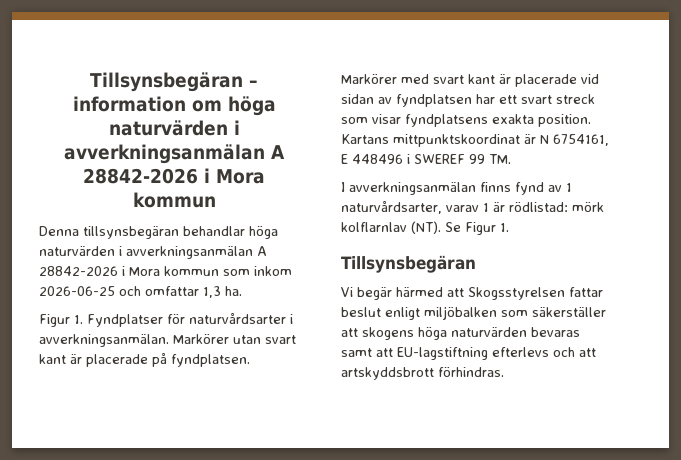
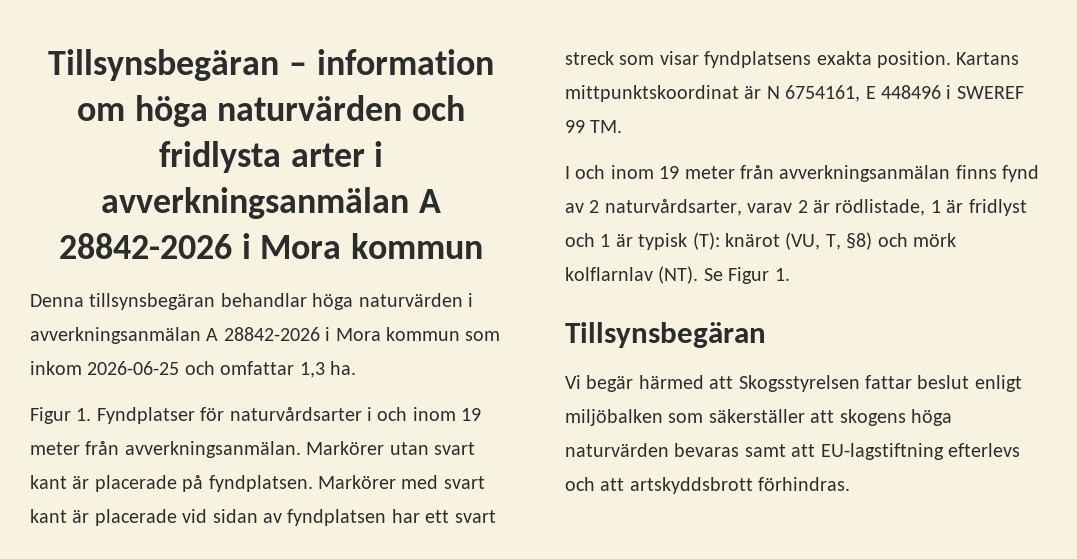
(228, 128) none -> [412,95,466,121] [158,141,365,173] och fridlysta arter
(293, 319) none -> [377,407,482,421] [30,441,120,455] och inom 19 meter från
(345, 187) none -> [575,165,774,179] och inom 19 meter från
[566,183,572,192] 1 -> [589,200,600,213] 2
[483,201,568,212] 1 är rödlistad: -> [797,199,1027,216] [565,232,908,250] 2 är rödlistade, 1 är fridlyst och 1 är typisk (T): knärot (VU, T, §8) och

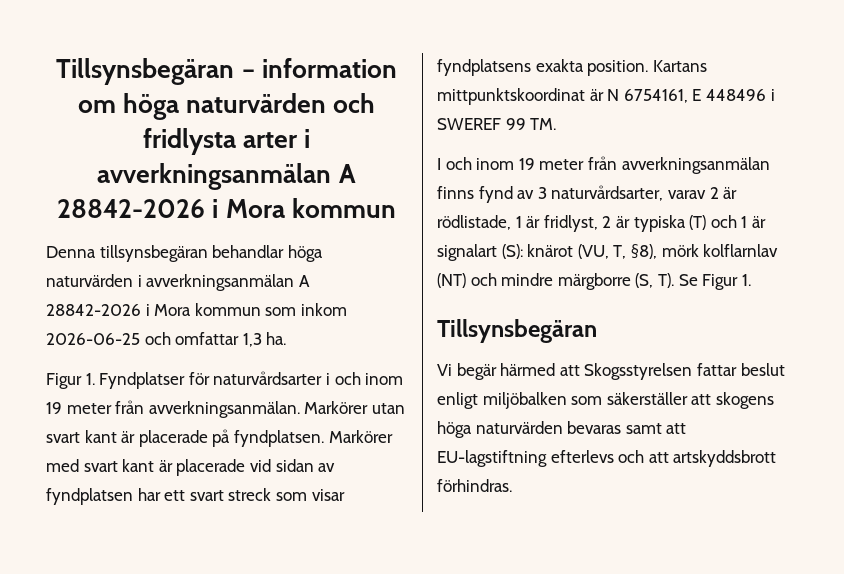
[589,200,600,213] 2 -> [537,187,547,199] 3
[968,199,1027,216] fridlyst -> [543,215,707,232] fridlyst, 2 är typiska (T)
[638,232,720,250] typisk (T): -> [437,244,523,261] signalart (S):
[846,232,956,250] [565,266,699,284] §8) och mörk kolflarnlav (NT). -> [630,244,779,259] [437,273,674,290] §8), mörk kolflarnlav (NT) och mindre märgborre (S, T).

